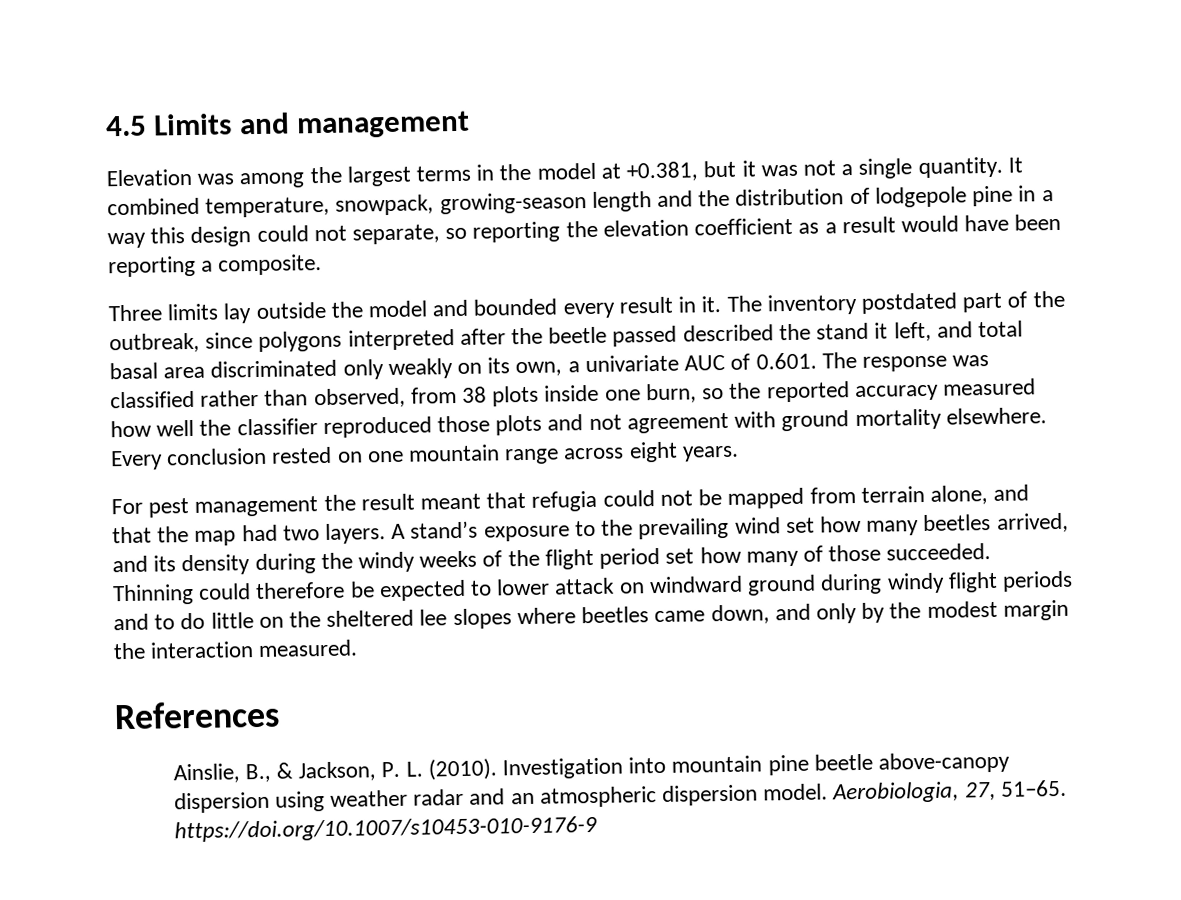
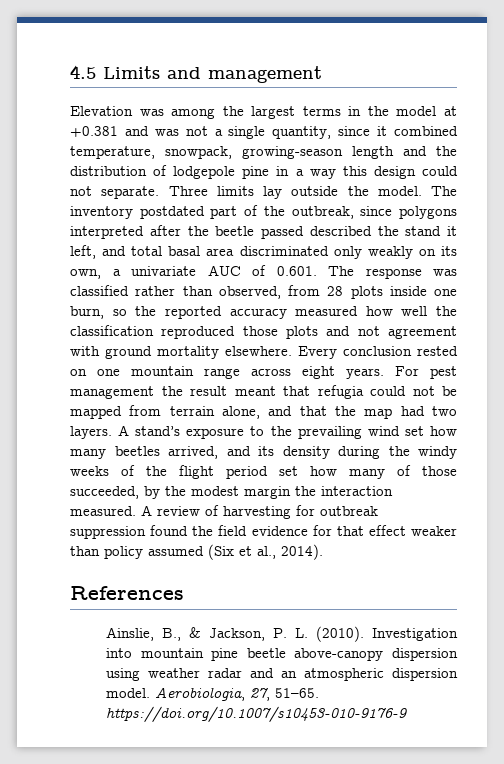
[626,160,756,182] +0.381, but it -> [70,126,149,137] +0.381 and
[917,156,1023,179] quantity. It -> [272,126,388,139] quantity, since it
[352,213,1062,245] [108,254,323,278] separate, so reporting the elevation coefficient as a result would have been reporting a composite. // -> [101,186,160,199] separate.
[368,296,722,319] model and bounded every result in it. -> [377,186,422,196] model.
[462,386,488,403] 38 -> [327,286,344,296] 28
[236,418,318,436] classifier -> [70,325,154,336] classification
(739, 453) // -> (384, 373) none
[886,542,992,561] [112,570,1073,606] [113,603,857,631] succeeded. Thinning could therefore be expected to lower attack on windward ground during windy flight periods and to do little on the sheltered lee slopes where beetles came down, and only -> [70,486,139,499] succeeded,
(359, 648) none -> [141,505,378,519] [70,525,457,539] [70,544,323,560] A review of harvesting for outbreak suppression found the field evidence for that effect weaker than policy assumed (Six et al., 2014).

